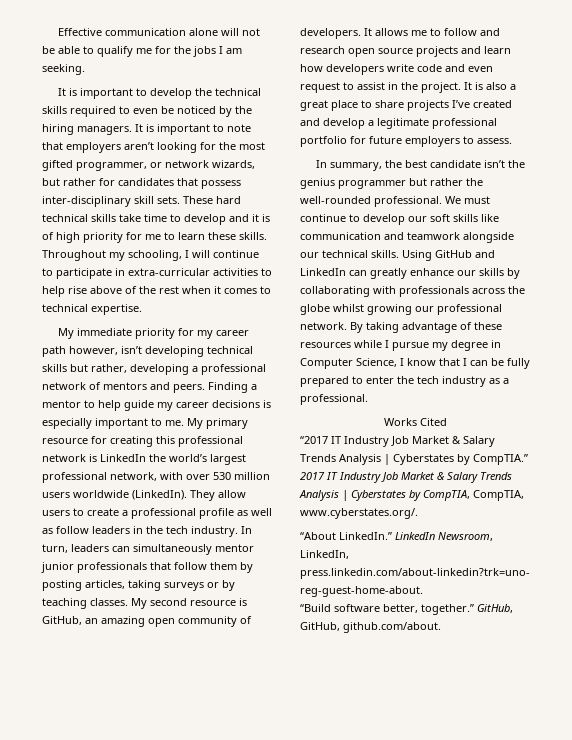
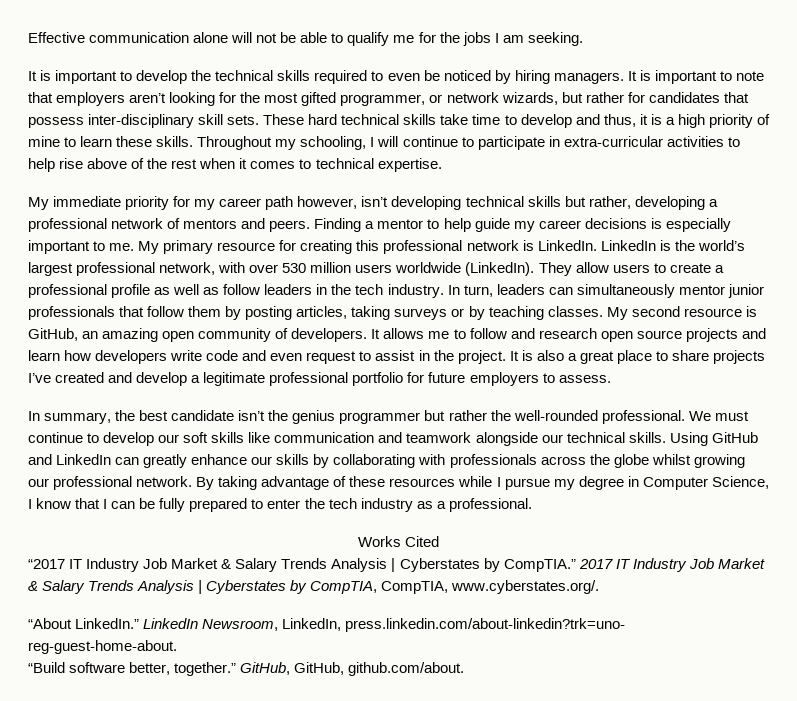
[235,106,252,114] the -> (511, 77) none
(249, 218) none -> [603,114,636,127] thus,
[42,232,54,240] of -> [665,117,675,125] a
[126,232,161,240] for me -> [756,114,770,125] [28,136,60,147] of mine
[100,454,146,462] LinkedIn -> [537,240,671,251] LinkedIn. LinkedIn is

